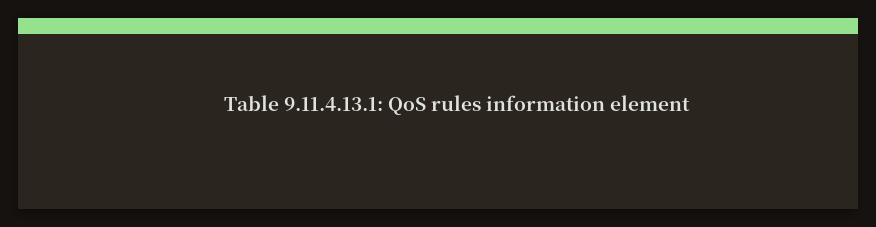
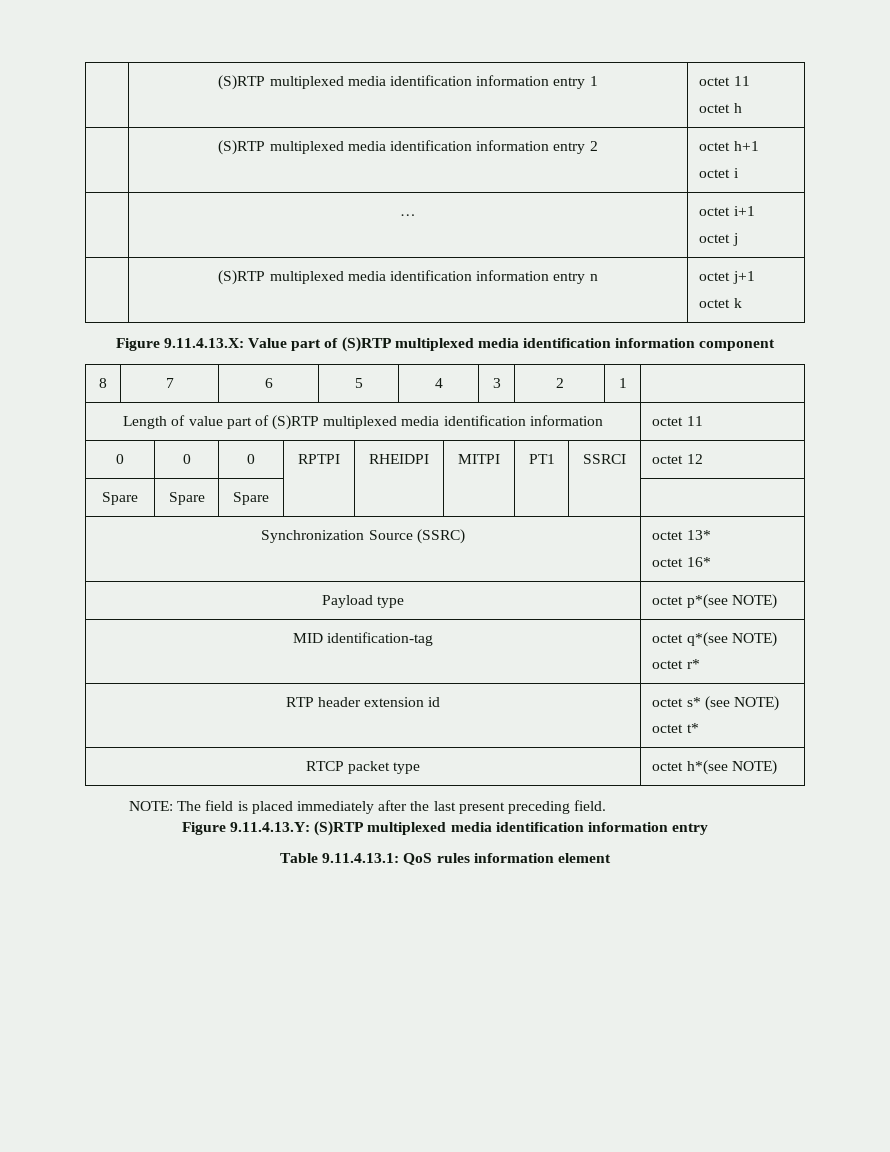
(223, 103) none -> [218,75,598,90] [699,76,750,86] [699,103,742,113] [218,140,598,155] [699,141,759,151] [699,168,739,178] [400,214,416,216] [699,206,755,216] [699,233,738,246] [218,270,598,285] [699,271,755,284] [699,298,742,308] [115,337,776,352] [99,378,107,388] [165,378,174,388] [264,378,273,388] [354,378,363,388] [434,378,443,388] [492,378,501,388] [555,378,564,388] [618,378,627,388] [123,415,603,430] [652,416,703,426] [116,454,124,464] [182,454,191,464] [247,454,255,464] [298,454,340,464] [369,454,429,464] [458,454,500,464] [528,454,555,464] [583,454,626,464] [652,454,703,464] [102,492,138,505] [168,492,205,505] [233,492,269,505] [261,529,465,544] [652,530,711,540] [652,557,711,567] [321,595,405,608] [652,594,777,609] [292,632,434,646] [652,632,777,647] [652,659,700,669] [285,697,441,707] [652,696,779,711] [652,723,699,733] [305,761,421,774] [652,760,777,775] [129,800,607,814] [181,821,709,836] | (S)RTP multiplexed media identification information entry 1 | octet 11 // octet h // | (S)RTP multiplexed media identification information entry 2 | octet h+1 // octet i // | … | octet i+1 // octet j // | (S)RTP multiplexed media identification information entry n | octet j+1 // octet k // Figure 9.11.4.13.X: Value part of (S)RTP multiplexed media identification information component // 8 | 7 | 6 | 5 | 4 | 3 | 2 | 1 | // Length of value part of (S)RTP multiplexed media identification information | octet 11 // 0 | 0 | 0 | RPTPI | RHEIDPI | MITPI | PT1 | SSRCI | octet 12 // Spare | Spare | Spare | | | | | | // Synchronization Source (SSRC) | octet 13* // octet 16* // Payload type | octet p*(see NOTE) // MID identification-tag | octet q*(see NOTE) // octet r* // RTP header extension id | octet s* (see NOTE) // octet t* // RTCP packet type | octet h*(see NOTE) // NOTE: The field is placed immediately after the last present preceding field. // Figure 9.11.4.13.Y: (S)RTP multiplexed media identification information entry //

